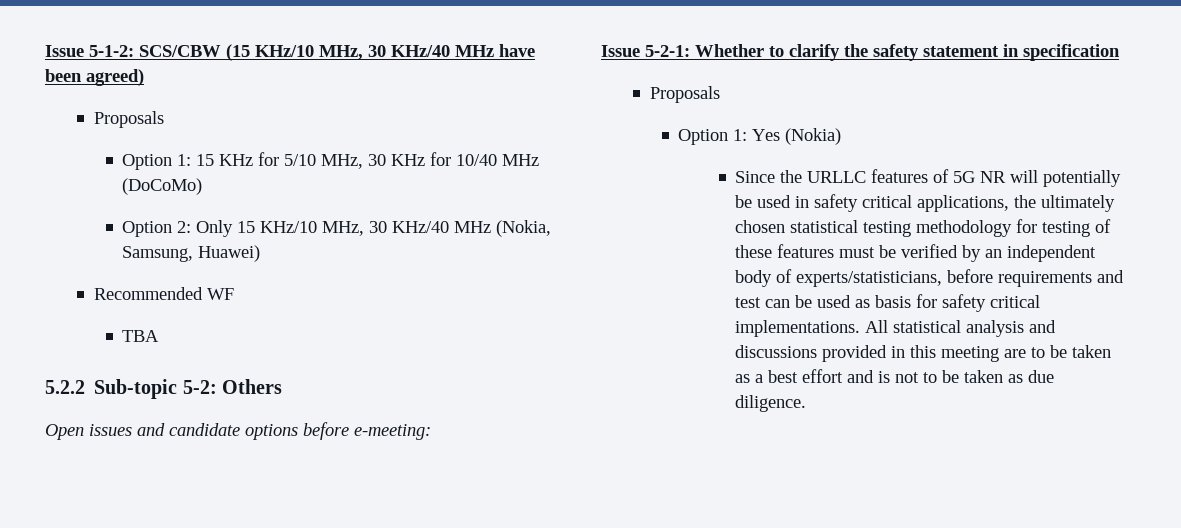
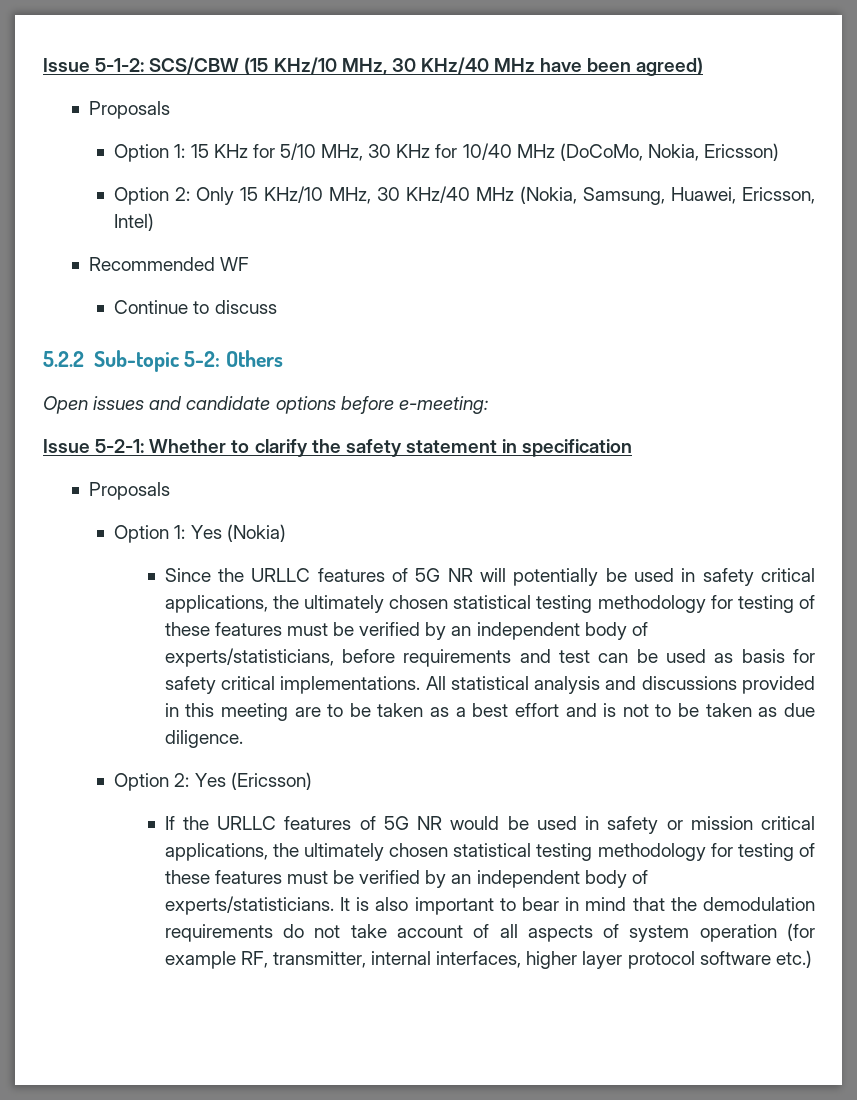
[122,178,203,195] (DoCoMo) -> [559,143,780,161] (DoCoMo, Nokia, Ericsson)
[198,245,261,262] Huawei) -> [671,187,816,204] [114,213,155,231] Huawei, Ericsson, Intel)
[122,330,160,342] TBA -> [114,300,277,314] Continue to discuss
(807, 403) none -> [114,772,312,791] [164,816,816,834] [164,843,815,861] [164,870,648,888] [164,896,816,915] [164,923,816,942] [164,950,812,969] // Option 2: Yes (Ericsson) // If the URLLC features of 5G NR would be used in safety or mission critical applications, the ultimately chosen statistical testing methodology for testing of these features must be verified by an independent body of experts/statisticians. It is also important to bear in mind that the demodulation requirements do not take account of all aspects of system operation (for example RF, transmitter, internal interfaces, higher layer protocol software etc.)

